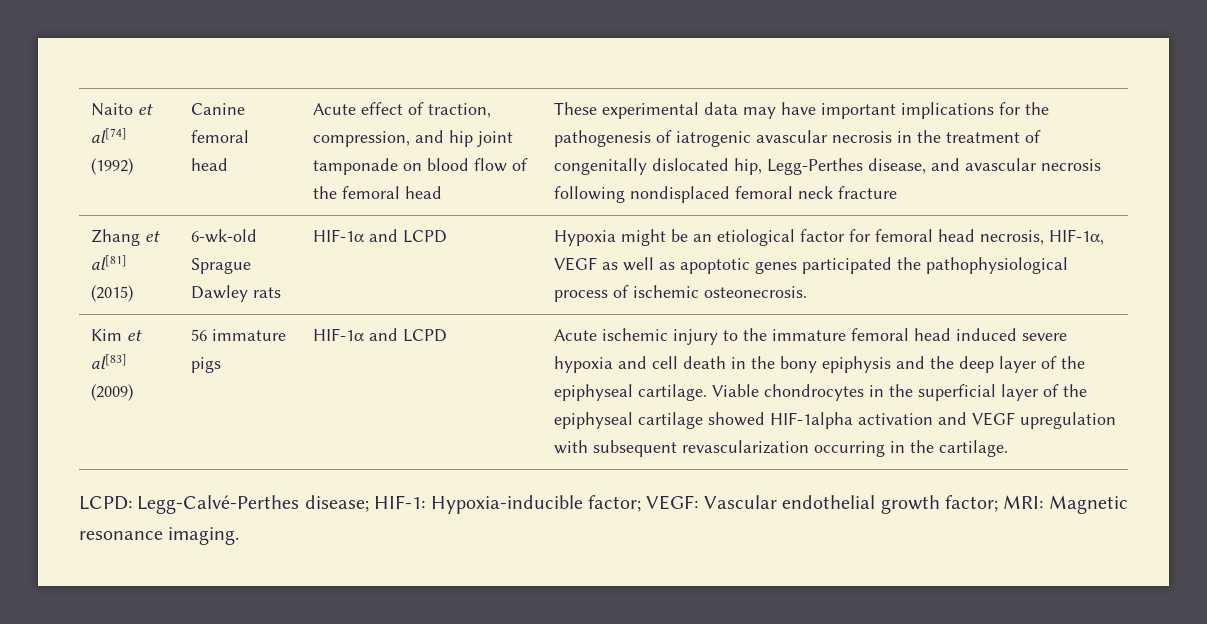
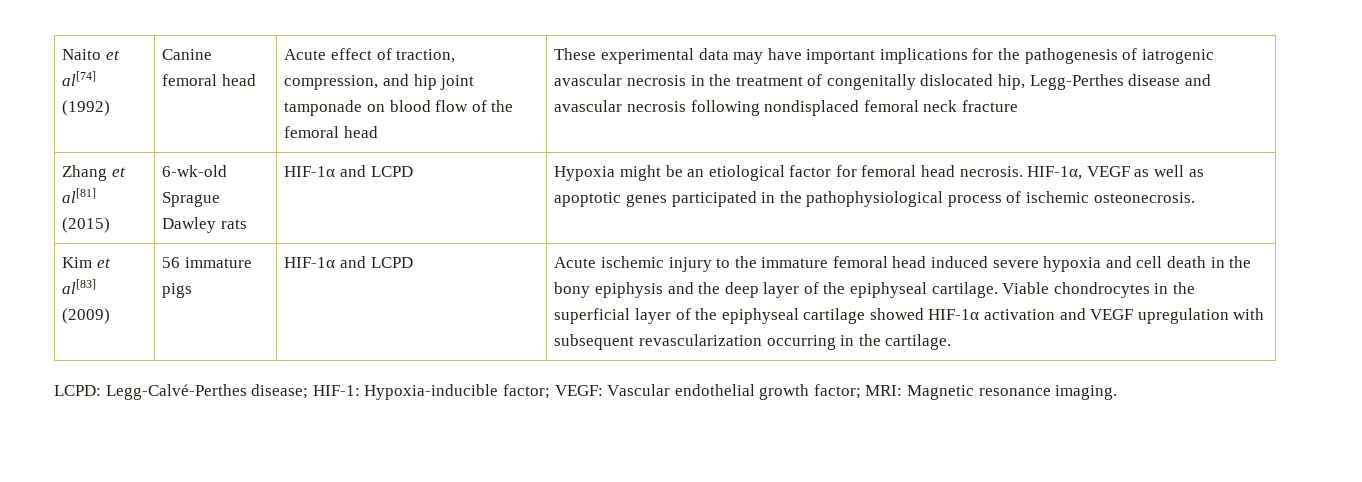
[867,158,926,174] disease, -> [1128,74,1181,86] disease
[979,230,1044,245] necrosis, -> [959,166,1023,177] necrosis.
(892, 265) none -> [761,192,776,203] in
[769,412,853,429] HIF-1alpha -> [928,309,980,320] HIF-1α

